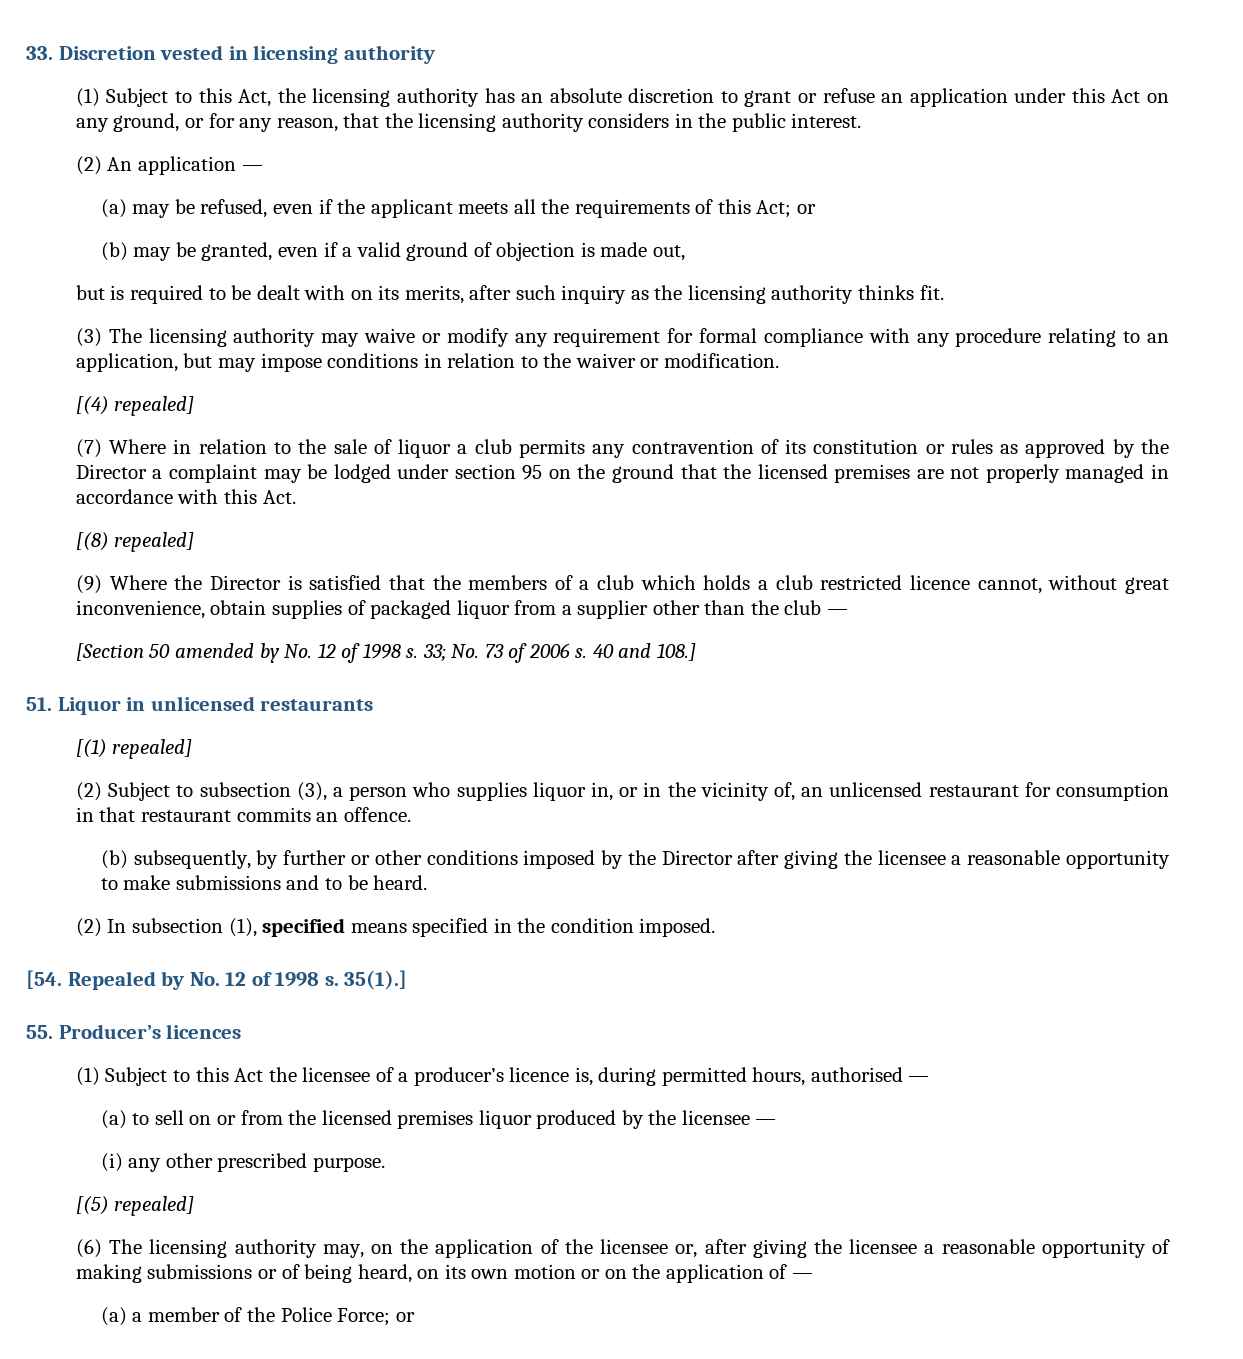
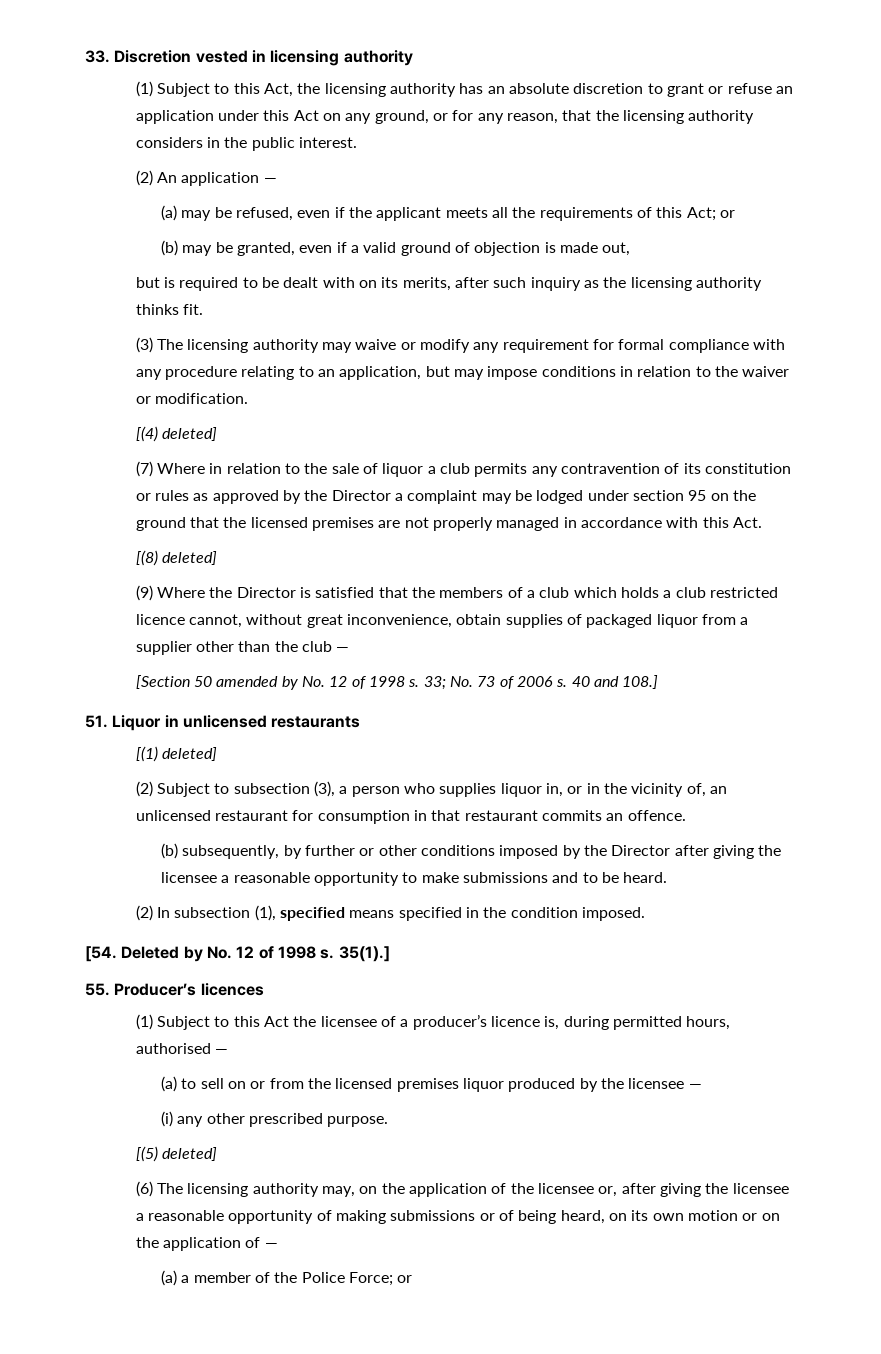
[114,396,195,416] repealed] -> [162,427,218,441] deleted]
[114,532,195,552] repealed] -> [162,551,218,565] deleted]
[112,739,193,759] repealed] -> [162,747,218,761] deleted]
[67,971,156,990] Repealed -> [121,946,180,959] Deleted
[114,1196,195,1216] repealed] -> [162,1147,218,1161] deleted]

